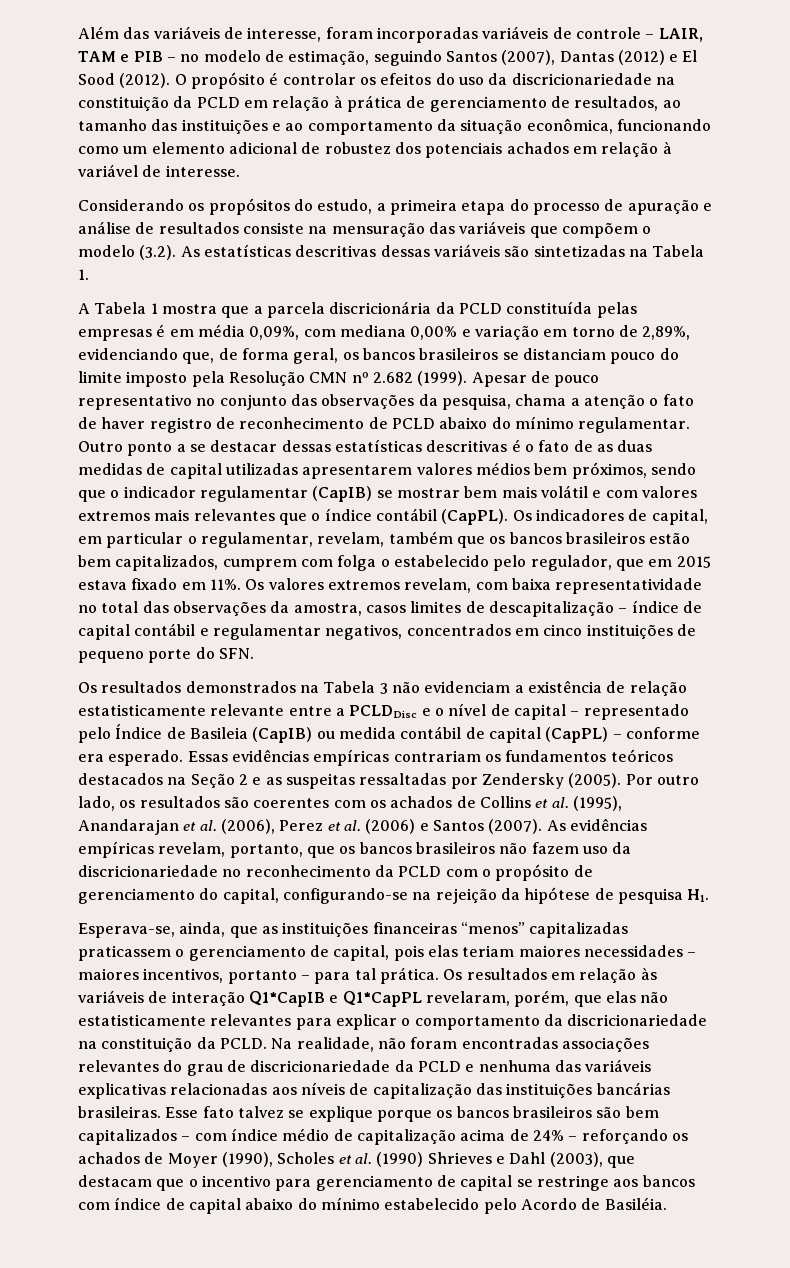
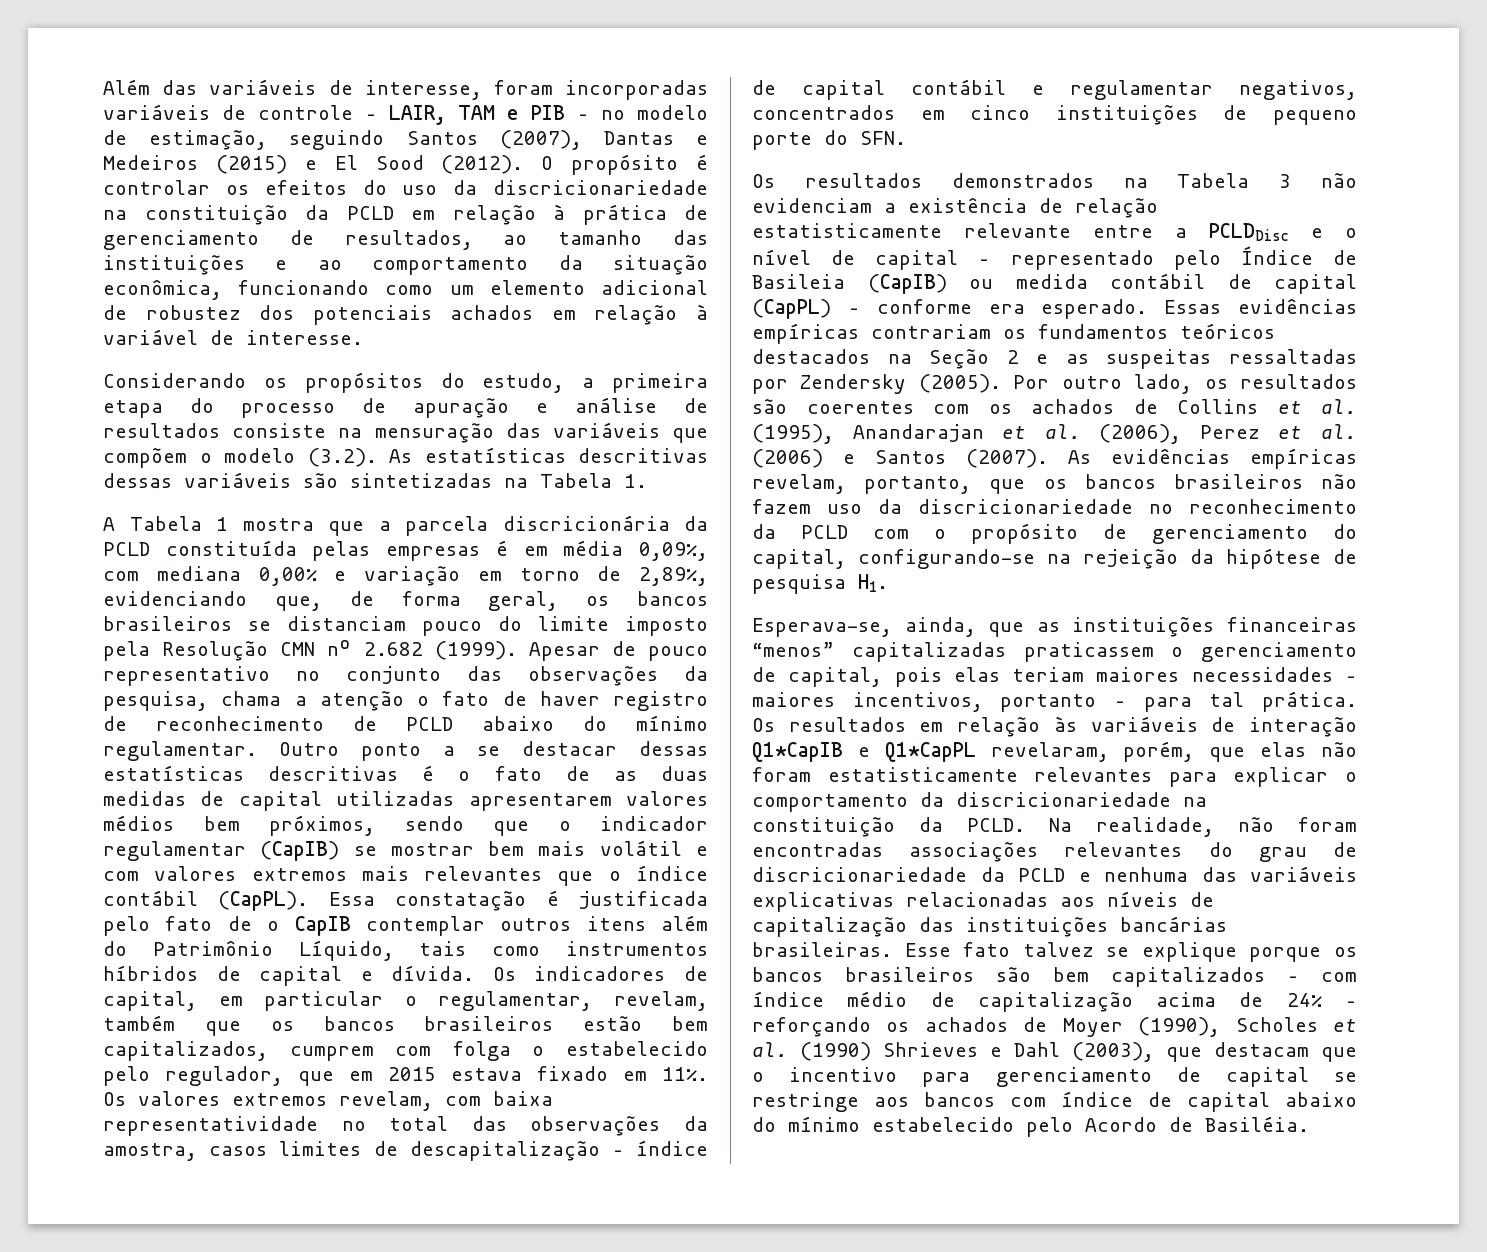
[617,50,665,65] (2012) -> [696,135,708,145] [103,155,287,174] e Medeiros (2015)
(509, 517) none -> [328,890,708,911] [103,915,708,936] [103,940,708,961] [103,965,475,986] Essa constatação é justificada pelo fato de o CapIB contemplar outros itens além do Patrimônio Líquido, tais como instrumentos híbridos de capital e dívida.
(669, 997) none -> [752,767,811,782] foram

